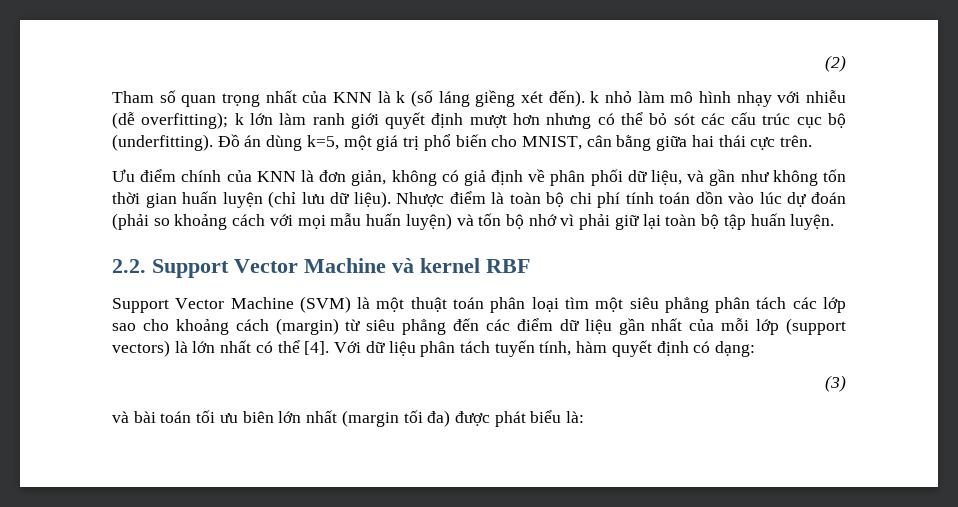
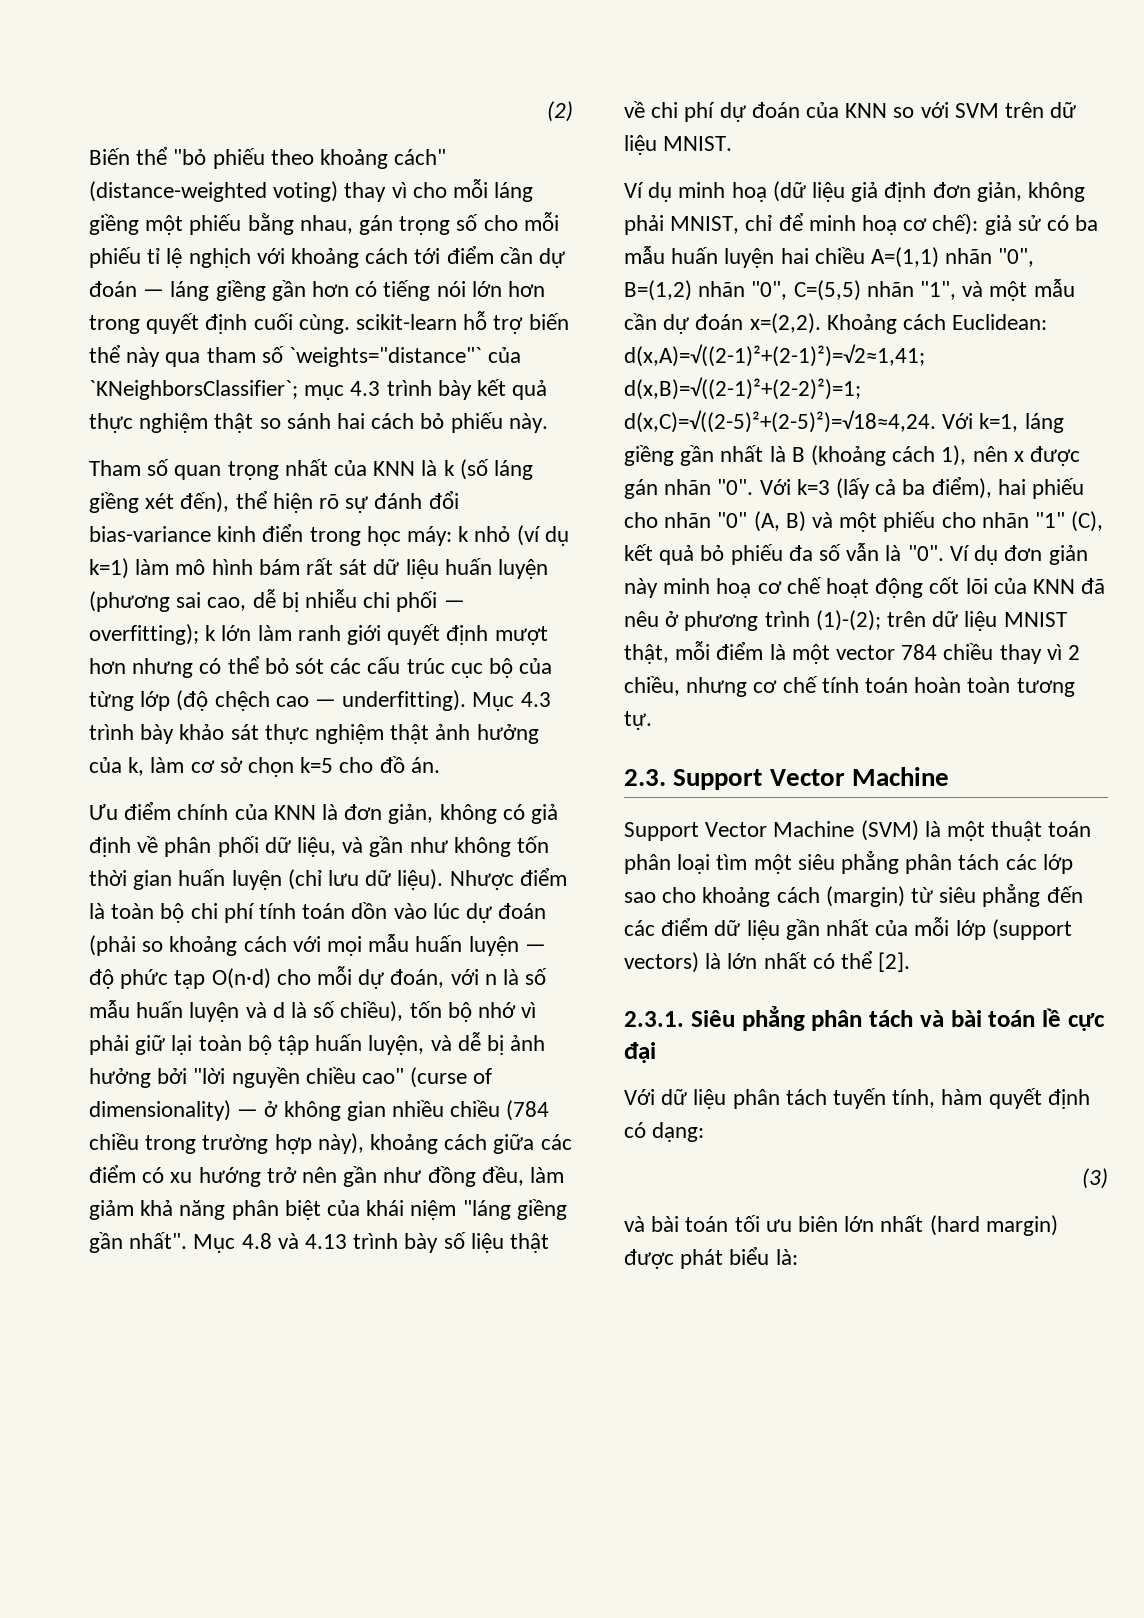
(846, 63) none -> [89,147,447,169] [89,179,534,202] [89,212,559,235] [89,246,566,268] [89,280,546,301] [89,311,569,334] [89,345,522,367] [89,379,548,400] [89,412,548,433] // Biến thể "bỏ phiếu theo khoảng cách" (distance-weighted voting) thay vì cho mỗi láng giềng một phiếu bằng nhau, gán trọng số cho mỗi phiếu tỉ lệ nghịch với khoảng cách tới điểm cần dự đoán — láng giềng gần hơn có tiếng nói lớn hơn trong quyết định cuối cùng. scikit-learn hỗ trợ biến thể này qua tham số `weights="distance"` của `KNeighborsClassifier`; mục 4.3 trình bày kết quả thực nghiệm thật so sánh hai cách bỏ phiếu này.
[548,90,846,107] [112,112,135,129] đến). k nhỏ làm mô hình nhạy với nhiễu (dễ -> [180,491,459,513] [89,524,569,546] [89,558,549,579] [89,589,465,612] đến), thể hiện rõ sự đánh đổi bias-variance kinh điển trong học máy: k nhỏ (ví dụ k=1) làm mô hình bám rất sát dữ liệu huấn luyện (phương sai cao, dễ bị nhiễu chi phối —
[112,134,813,151] (underfitting). Đồ án dùng k=5, một giá trị phổ biến cho MNIST, cân bằng giữa hai thái cực trên. -> [519,658,553,674] [89,690,551,711] [89,724,539,744] [89,756,440,777] của từng lớp (độ chệch cao — underfitting). Mục 4.3 trình bày khảo sát thực nghiệm thật ảnh hưởng của k, làm cơ sở chọn k=5 cho đồ án.
[405,213,474,230] luyện) và -> [468,936,546,956] [89,966,548,989] [89,1000,404,1022] luyện — độ phức tạp O(n·d) cho mỗi dự đoán, với n là số mẫu huấn luyện và d là số chiều),
[790,214,835,230] [112,258,530,278] luyện. // 2.2. Support Vector Machine và kernel RBF -> [368,1032,546,1055] [89,1067,493,1088] [89,1100,550,1121] [89,1133,572,1154] [89,1165,565,1187] [89,1199,567,1220] [89,1232,550,1253] [624,101,1077,122] [624,135,733,155] [624,181,1086,202] [624,213,1099,235] [624,246,1035,268] [624,279,1075,301] [624,313,1048,334] [624,344,925,367] [624,377,861,400] [624,410,1064,433] [624,445,1081,466] [624,477,1085,499] [624,511,1104,532] [624,543,1088,565] [624,577,1106,598] [624,610,1067,631] [624,641,1081,664] [624,676,1075,697] [624,711,652,730] [624,767,949,790] luyện, và dễ bị ảnh hưởng bởi "lời nguyền chiều cao" (curse of dimensionality) — ở không gian nhiều chiều (784 chiều trong trường hợp này), khoảng cách giữa các điểm có xu hướng trở nên gần như đồng đều, làm giảm khả năng phân biệt của khái niệm "láng giềng gần nhất". Mục 4.8 và 4.13 trình bày số liệu thật về chi phí dự đoán của KNN so với SVM trên dữ liệu MNIST. // Ví dụ minh hoạ (dữ liệu giả định đơn giản, không phải MNIST, chỉ để minh hoạ cơ chế): giả sử có ba mẫu huấn luyện hai chiều A=(1,1) nhãn "0", B=(1,2) nhãn "0", C=(5,5) nhãn "1", và một mẫu cần dự đoán x=(2,2). Khoảng cách Euclidean: d(x,A)=√((2-1)²+(2-1)²)=√2≈1,41; d(x,B)=√((2-1)²+(2-2)²)=1; d(x,C)=√((2-5)²+(2-5)²)=√18≈4,24. Với k=1, láng giềng gần nhất là B (khoảng cách 1), nên x được gán nhãn "0". Với k=3 (lấy cả ba điểm), hai phiếu cho nhãn "0" (A, B) và một phiếu cho nhãn "1" (C), kết quả bỏ phiếu đa số vẫn là "0". Ví dụ đơn giản này minh hoạ cơ chế hoạt động cốt lõi của KNN đã nêu ở phương trình (1)-(2); trên dữ liệu MNIST thật, mỗi điểm là một vector 784 chiều thay vì 2 chiều, nhưng cơ chế tính toán hoàn toàn tương tự. // 2.3. Support Vector Machine
[304,341,330,355] [4]. -> [878,952,911,972] [624,1006,1105,1031] [624,1042,656,1063] [2]. // 2.3.1. Siêu phẳng phân tách và bài toán lề cực đại //
[341,410,451,427] (margin tối đa) -> [929,1215,1058,1236] (hard margin)

